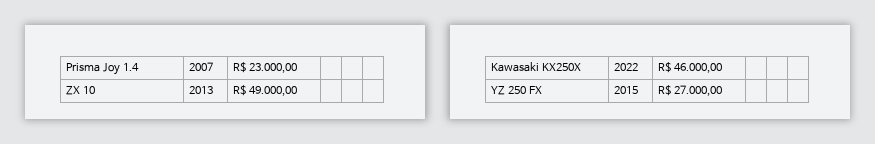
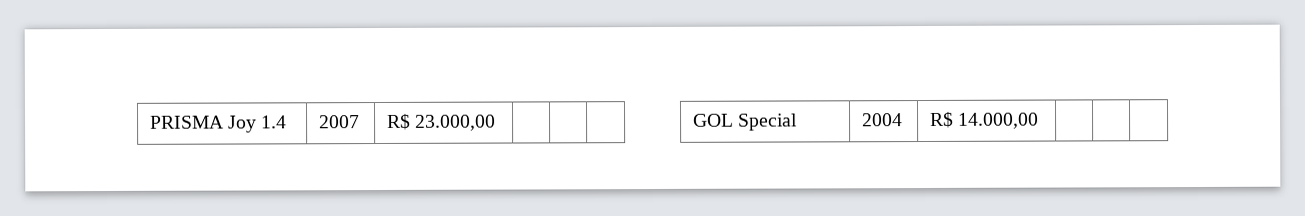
[66,63,101,72] Prisma -> [149,115,224,129] PRISMA
[66,86,96,95] [189,86,214,94] [233,85,298,96] [491,62,582,72] [614,63,639,71] [658,62,723,73] [491,86,543,95] [614,86,639,94] [658,85,723,96] ZX 10 | 2013 | R$ 49.000,00 | | | // Kawasaki KX250X | 2022 | R$ 46.000,00 | | | // YZ 250 FX | 2015 | R$ 27.000,00 -> [692,113,799,131] [861,113,903,127] [929,111,1040,129] GOL Special | 2004 | R$ 14.000,00

